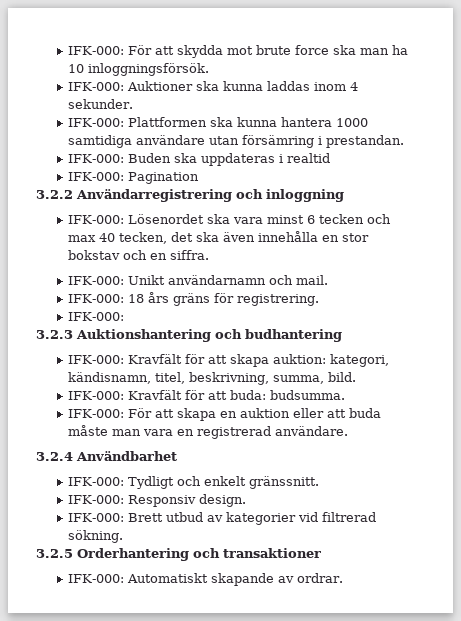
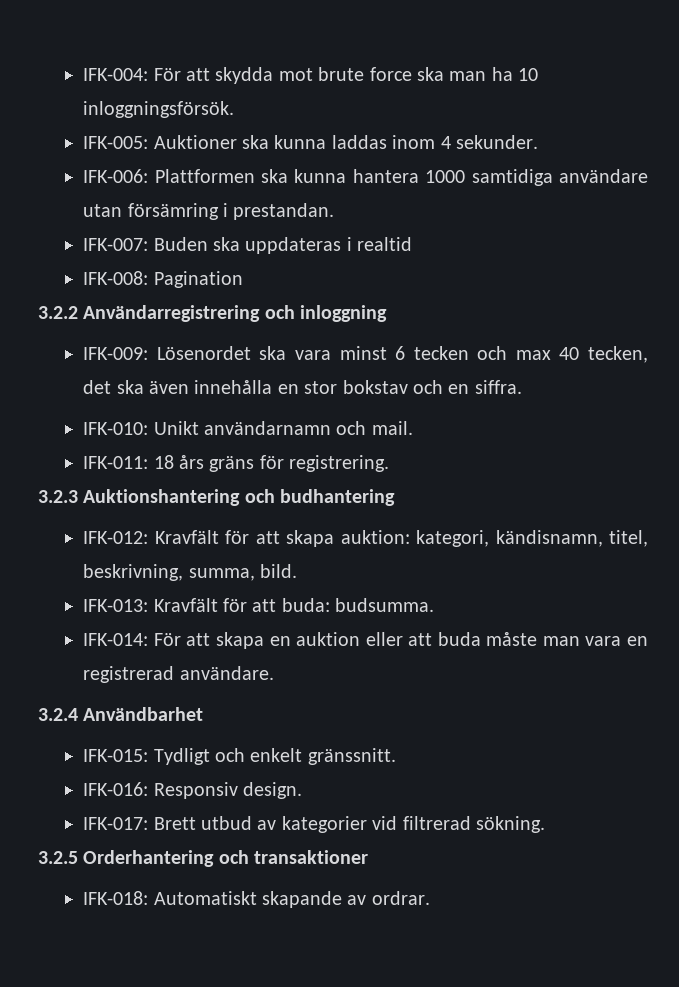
[68,46,125,55] IFK-000: -> [83,68,149,81] IFK-004:
[68,82,125,91] IFK-000: -> [83,136,149,149] IFK-005:
[68,118,125,127] IFK-000: -> [83,169,149,183] IFK-006:
[68,154,125,163] IFK-000: -> [83,238,149,251] IFK-007:
[68,172,125,181] IFK-000: -> [83,271,149,285] IFK-008:
[68,215,125,224] IFK-000: -> [83,347,149,360] IFK-009:
[68,276,125,285] IFK-000: -> [83,422,149,435] IFK-010:
[68,294,125,303] IFK-000: -> [83,456,149,469] IFK-011:
[68,312,125,321] // IFK-000: -> (390, 463) none
[68,355,125,364] IFK-000: -> [83,531,149,544] IFK-012:
[68,391,125,400] IFK-000: -> [83,599,149,612] IFK-013:
[68,409,125,418] IFK-000: -> [83,633,149,646] IFK-014:
[68,477,125,486] IFK-000: -> [83,749,149,762] IFK-015:
[68,495,125,504] IFK-000: -> [83,782,149,796] IFK-016:
[68,513,125,522] IFK-000: -> [83,817,149,830] IFK-017:
[68,574,125,583] IFK-000: -> [83,891,149,905] IFK-018:

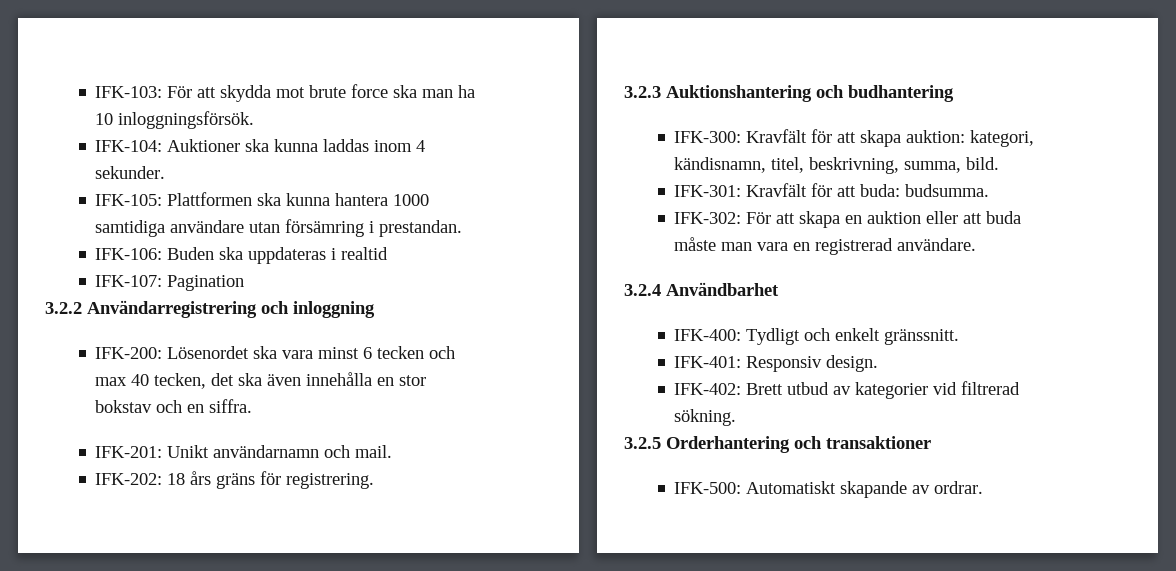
[83,68,149,81] IFK-004: -> [95,86,163,98] IFK-103:
[83,136,149,149] IFK-005: -> [95,140,163,152] IFK-104:
[83,169,149,183] IFK-006: -> [95,194,163,206] IFK-105:
[83,238,149,251] IFK-007: -> [95,248,163,260] IFK-106:
[83,271,149,285] IFK-008: -> [95,275,163,287] IFK-107:
[83,347,149,360] IFK-009: -> [95,347,163,359] IFK-200:
[83,422,149,435] IFK-010: -> [95,446,163,458] IFK-201:
[83,456,149,469] IFK-011: -> [95,473,163,485] IFK-202:
[83,531,149,544] IFK-012: -> [674,131,742,143] IFK-300:
[83,599,149,612] IFK-013: -> [674,185,742,197] IFK-301:
[83,633,149,646] IFK-014: -> [674,212,742,224] IFK-302:
[83,749,149,762] IFK-015: -> [674,329,742,341] IFK-400:
[83,782,149,796] IFK-016: -> [674,356,742,368] IFK-401:
[83,817,149,830] IFK-017: -> [674,383,742,395] IFK-402:
[83,891,149,905] IFK-018: -> [674,482,742,494] IFK-500:

